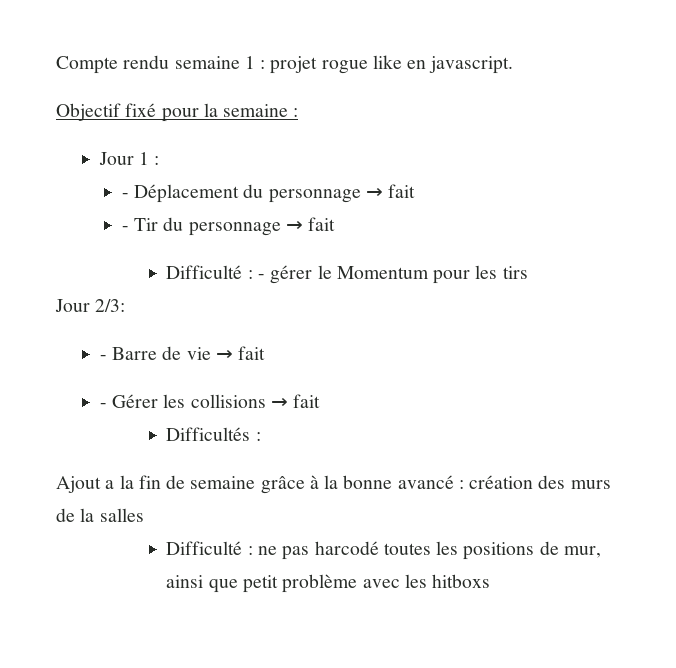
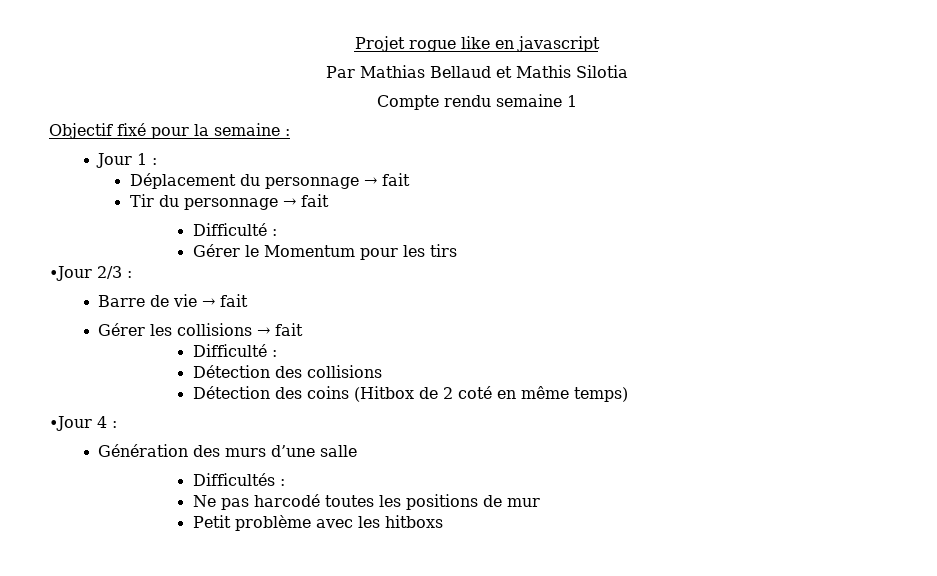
[56,55,514,74] Compte rendu semaine 1 : projet rogue like en javascript. -> [354,36,600,52] [325,65,628,78] [376,94,577,110] Projet rogue like en javascript // Par Mathias Bellaud et Mathis Silotia // Compte rendu semaine 1
[121,193,129,198] - -> (158, 161) none
[121,226,129,231] - -> (410, 179) none
[257,265,313,284] - gérer -> [192,244,240,257] // Gérer
[55,299,126,312] [99,355,107,360] Jour 2/3: // - -> [49,266,132,281] •Jour 2/3 : //
[99,403,107,408] - -> (249, 300) none
[166,427,261,441] [56,475,611,494] [56,508,144,522] [166,541,277,555] Difficultés : // Ajout a la fin de semaine grâce à la bonne avancé : création des murs de la salles // Difficulté : ne -> [192,344,277,357] [192,365,382,378] [192,386,628,402] [49,416,117,431] [98,444,358,457] [192,473,285,486] [192,495,216,507] Difficulté : // Détection des collisions // Détection des coins (Hitbox de 2 coté en même temps) // •Jour 4 : // Génération des murs d’une salle // Difficultés : // Ne
[563,546,601,558] [166,575,278,593] mur, ainsi que petit -> [506,498,540,507] [192,515,231,528] mur // Petit

